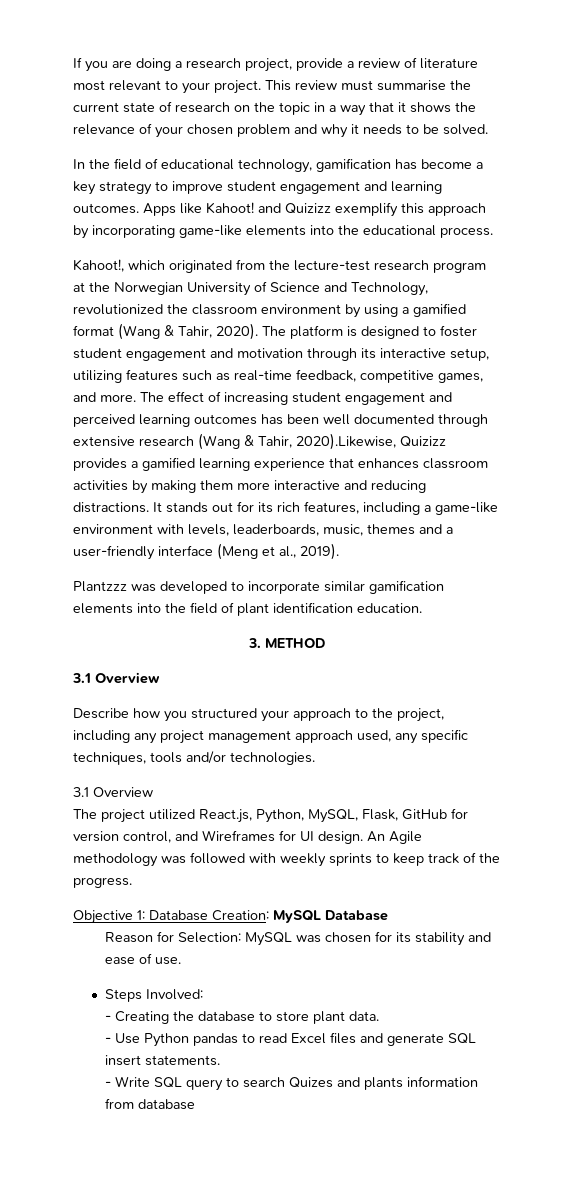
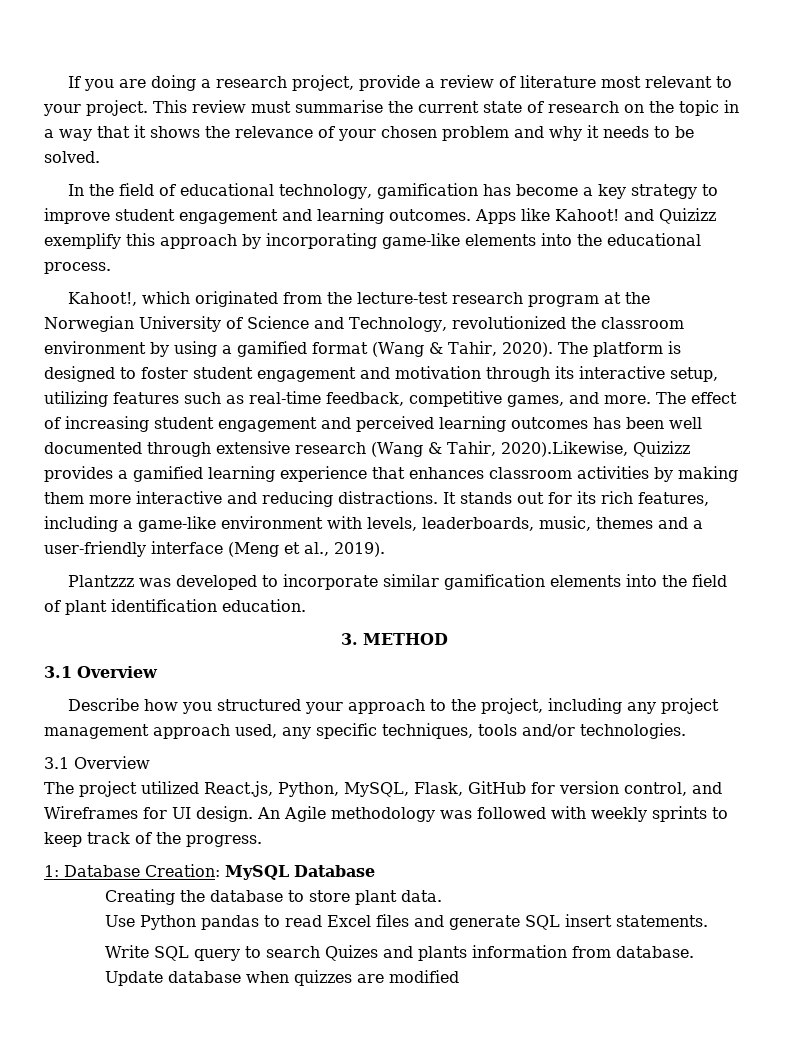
[73,910,133,924] Objective -> (262, 841) none
[105,931,492,946] [105,953,182,965] [105,989,204,1002] [105,1015,112,1021] Reason for Selection: MySQL was chosen for its stability and ease of use. // Steps Involved: // - -> (375, 871) none
[105,1037,112,1043] - -> (443, 896) none
[105,1081,112,1087] - -> (709, 921) none
[138,1099,196,1110] database -> [616,946,695,958] [105,970,460,986] database. Update database when quizzes are modified

